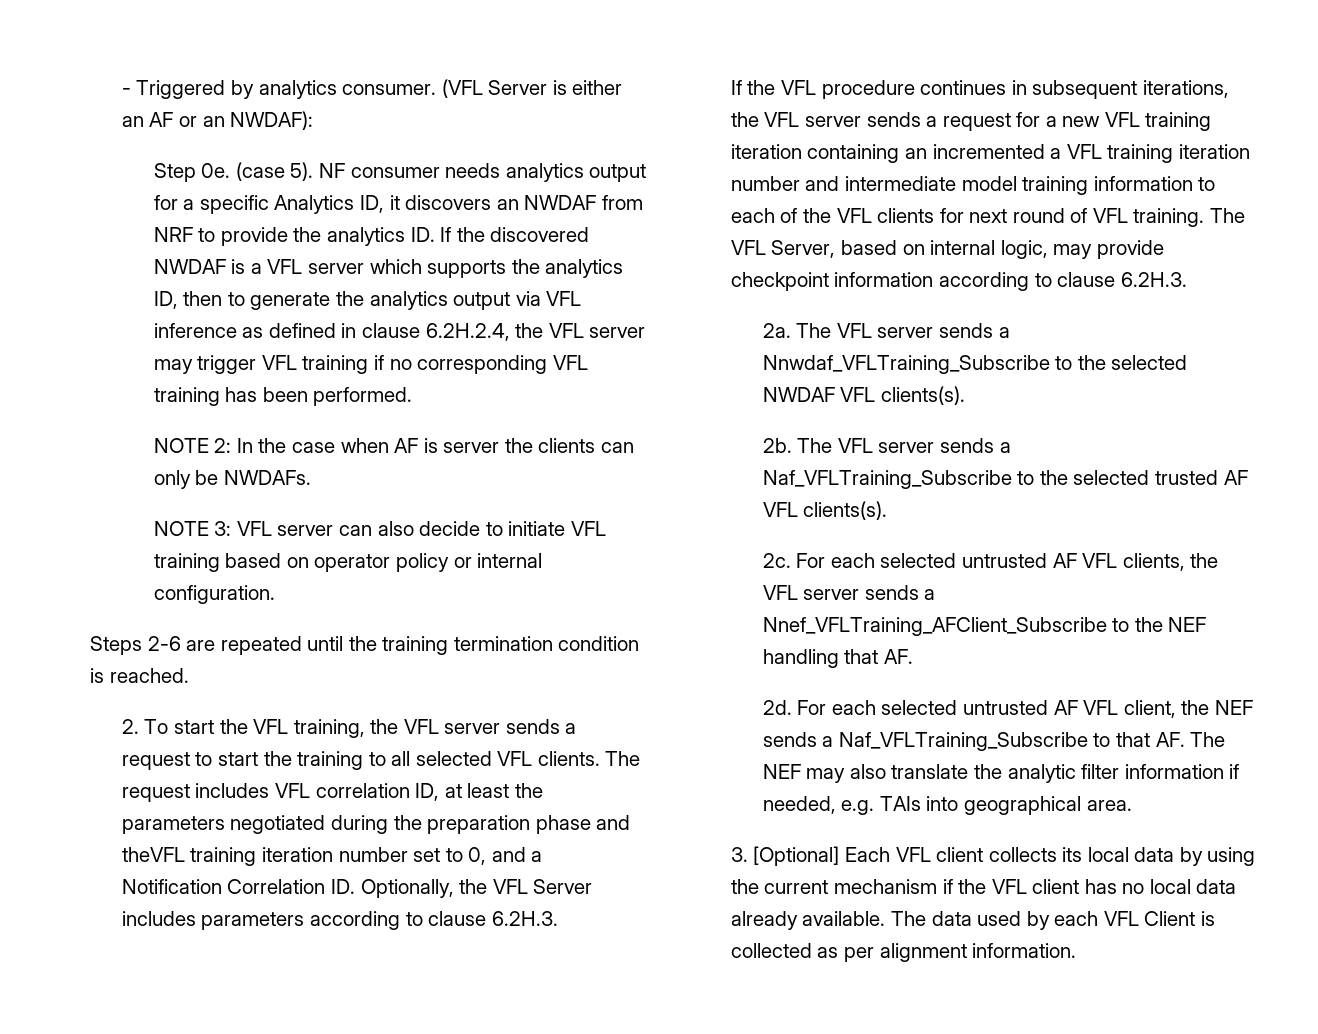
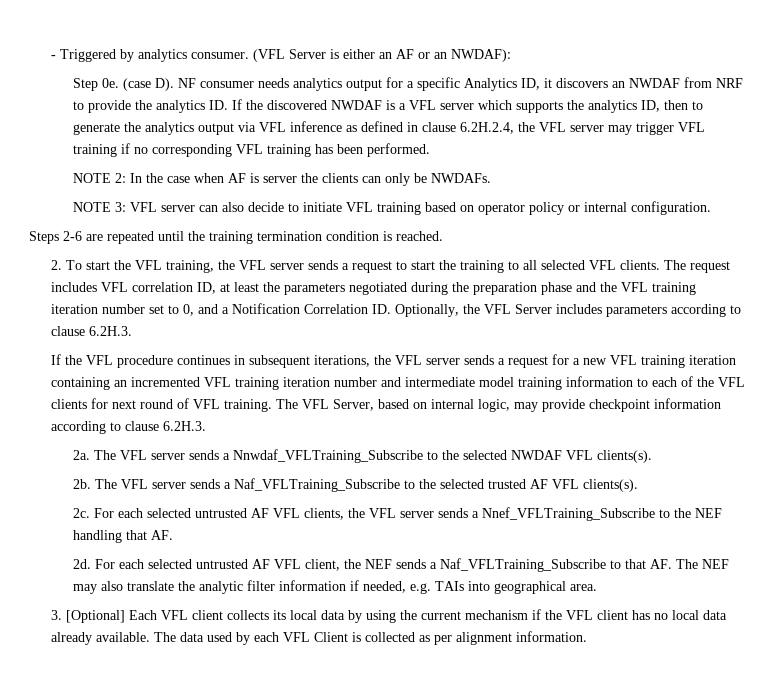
[290,162,314,181] 5). -> [155,78,175,91] D).
[121,847,185,862] theVFL -> [600,282,649,292] the VFL
[1050,148,1062,159] a -> (201, 382) none
[762,617,1107,636] Nnef_VFLTraining_AFClient_Subscribe -> [482,507,656,521] Nnef_VFLTraining_Subscribe

